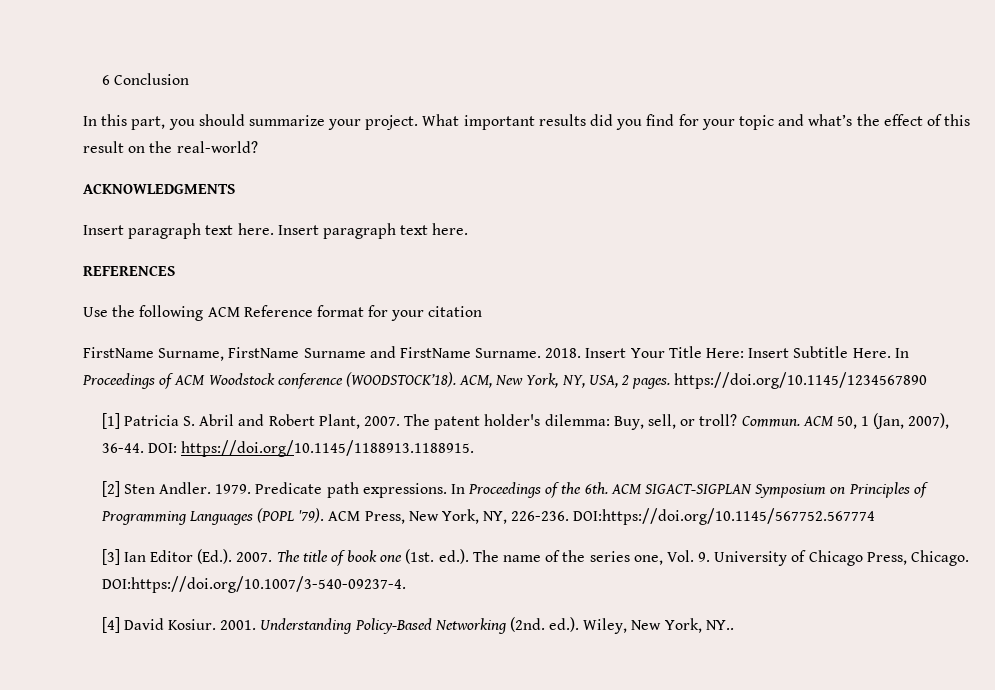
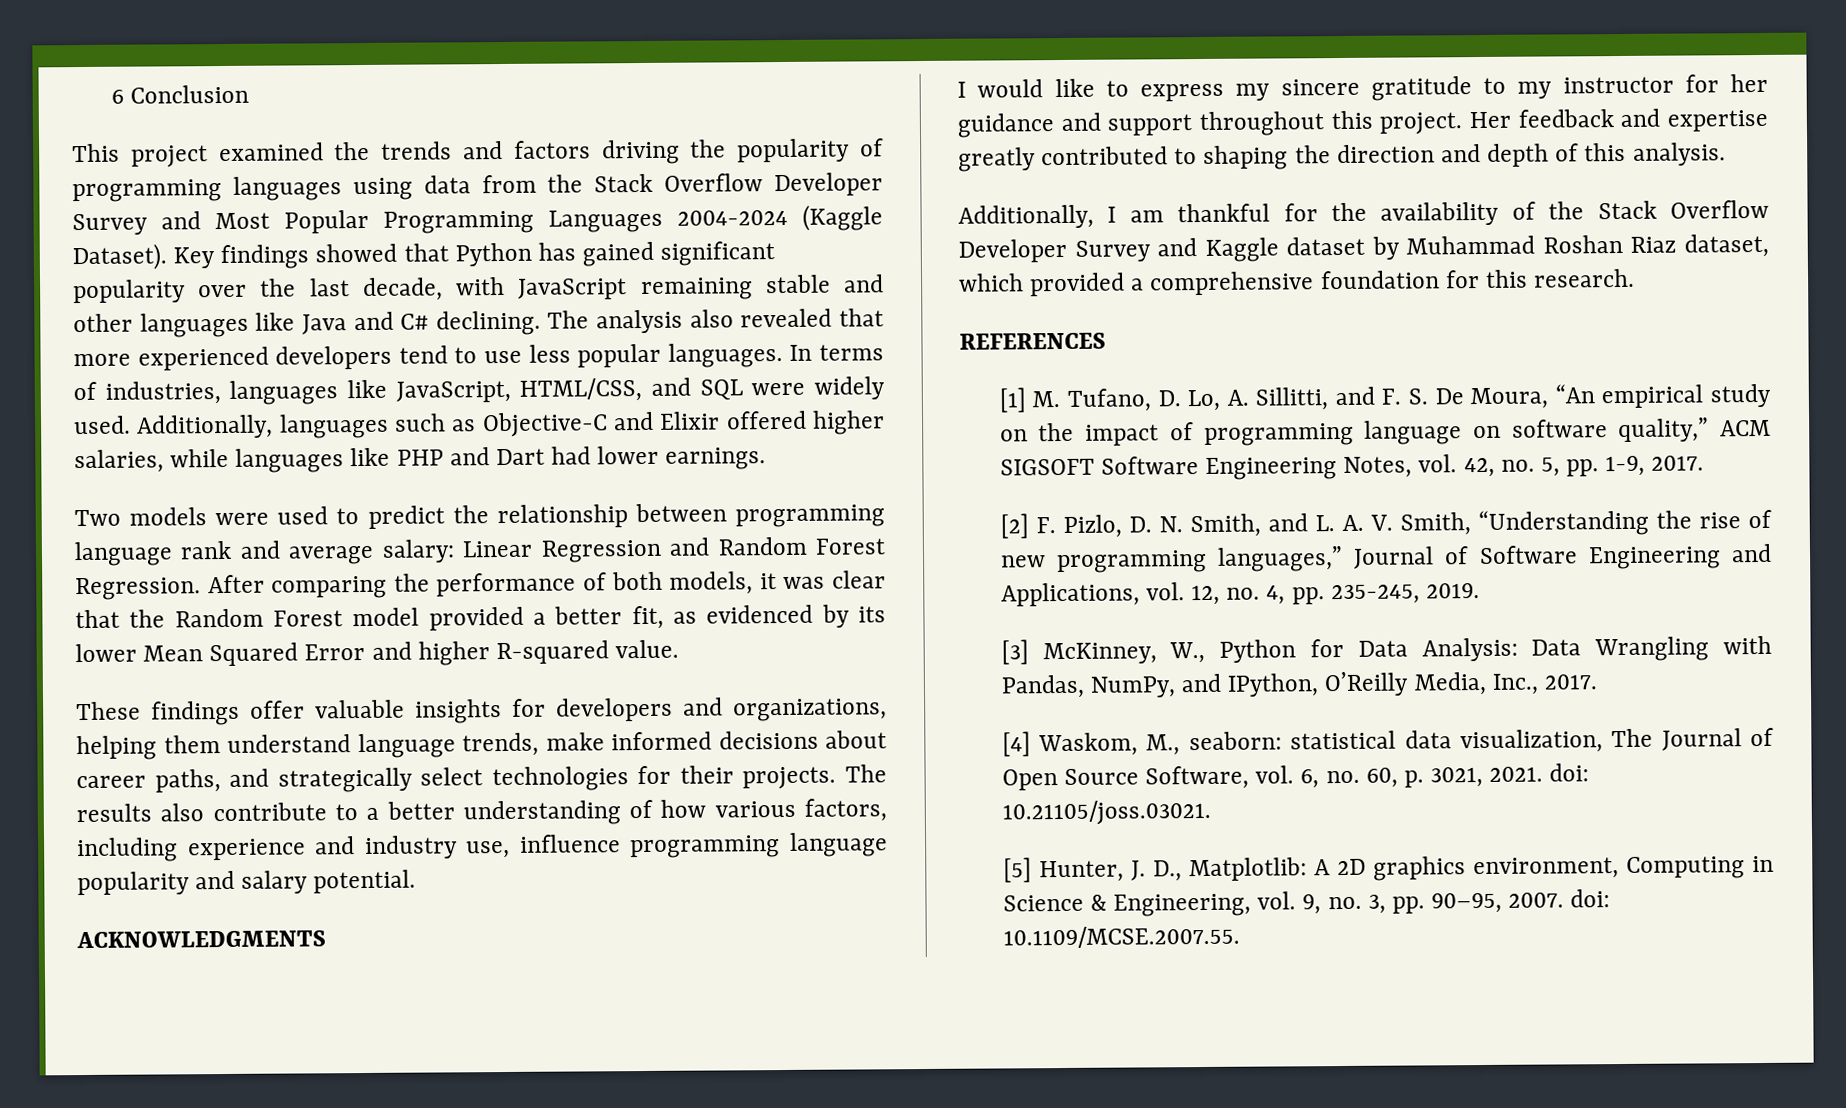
[83,114,971,130] [83,141,258,153] [83,183,235,194] [83,223,469,239] [83,265,175,276] [83,305,483,321] [83,346,909,361] [82,372,928,389] [101,413,950,430] [101,440,474,457] [101,481,929,498] [100,508,876,525] [101,549,970,566] [101,576,406,593] [101,617,734,634] In this part, you should summarize your project. What important results did you find for your topic and what’s the effect of this result on the real-world? // ACKNOWLEDGMENTS // Insert paragraph text here. Insert paragraph text here. // REFERENCES // Use the following ACM Reference format for your citation // FirstName Surname, FirstName Surname and FirstName Surname. 2018. Insert Your Title Here: Insert Subtitle Here. In Proceedings of ACM Woodstock conference (WOODSTOCK’18). ACM, New York, NY, USA, 2 pages. https://doi.org/10.1145/1234567890 // [1] Patricia S. Abril and Robert Plant, 2007. The patent holder's dilemma: Buy, sell, or troll? Commun. ACM 50, 1 (Jan, 2007), 36-44. DOI: https://doi.org/10.1145/1188913.1188915. // [2] Sten Andler. 1979. Predicate path expressions. In Proceedings of the 6th. ACM SIGACT-SIGPLAN Symposium on Principles of Programming Languages (POPL '79). ACM Press, New York, NY, 226-236. DOI:https://doi.org/10.1145/567752.567774 // [3] Ian Editor (Ed.). 2007. The title of book one (1st. ed.). The name of the series one, Vol. 9. University of Chicago Press, Chicago. DOI:https://doi.org/10.1007/3-540-09237-4. // [4] David Kosiur. 2001. Understanding Policy-Based Networking (2nd. ed.). Wiley, New York, NY.. -> [72,138,884,168] [72,172,883,203] [72,204,883,236] [72,241,776,271] [73,274,884,304] [73,308,884,338] [73,343,885,371] [73,376,885,405] [73,410,886,439] [74,445,767,474] [74,503,885,529] [74,536,887,567] [75,570,887,601] [75,604,887,631] [75,639,680,667] [76,697,887,726] [76,730,887,761] [76,764,887,793] [76,798,887,826] [77,832,888,863] [77,869,417,896] [76,930,326,949] [957,73,1768,102] [957,108,1768,138] [958,142,1726,172] [958,199,1769,229] [958,233,1769,263] [958,268,1636,297] [959,332,1106,350] [998,383,1771,413] [999,417,1771,446] [999,454,1705,480] [999,509,1772,539] [1000,543,1772,574] [1000,582,1480,607] [1000,635,1772,665] [1000,671,1597,699] [1001,727,1774,757] [1001,763,1590,791] [1001,799,1211,826] [1002,855,1775,883] [1002,889,1611,917] [1002,925,1240,949] This project examined the trends and factors driving the popularity of programming languages using data from the Stack Overflow Developer Survey and Most Popular Programming Languages 2004-2024 (Kaggle Dataset). Key findings showed that Python has gained significant popularity over the last decade, with JavaScript remaining stable and other languages like Java and C# declining. The analysis also revealed that more experienced developers tend to use less popular languages. In terms of industries, languages like JavaScript, HTML/CSS, and SQL were widely used. Additionally, languages such as Objective-C and Elixir offered higher salaries, while languages like PHP and Dart had lower earnings. // Two models were used to predict the relationship between programming language rank and average salary: Linear Regression and Random Forest Regression. After comparing the performance of both models, it was clear that the Random Forest model provided a better fit, as evidenced by its lower Mean Squared Error and higher R-squared value. // These findings offer valuable insights for developers and organizations, helping them understand language trends, make informed decisions about career paths, and strategically select technologies for their projects. The results also contribute to a better understanding of how various factors, including experience and industry use, influence programming language popularity and salary potential. // ACKNOWLEDGMENTS // I would like to express my sincere gratitude to my instructor for her guidance and support throughout this project. Her feedback and expertise greatly contributed to shaping the direction and depth of this analysis. // Additionally, I am thankful for the availability of the Stack Overflow Developer Survey and Kaggle dataset by Muhammad Roshan Riaz dataset, which provided a comprehensive foundation for this research. // REFERENCES // [1] M. Tufano, D. Lo, A. Sillitti, and F. S. De Moura, “An empirical study on the impact of programming language on software quality,” ACM SIGSOFT Software Engineering Notes, vol. 42, no. 5, pp. 1-9, 2017. // [2] F. Pizlo, D. N. Smith, and L. A. V. Smith, “Understanding the rise of new programming languages,” Journal of Software Engineering and Applications, vol. 12, no. 4, pp. 235-245, 2019. // [3] McKinney, W., Python for Data Analysis: Data Wrangling with Pandas, NumPy, and IPython, O’Reilly Media, Inc., 2017. // [4] Waskom, M., seaborn: statistical data visualization, The Journal of Open Source Software, vol. 6, no. 60, p. 3021, 2021. doi: 10.21105/joss.03021. // [5] Hunter, J. D., Matplotlib: A 2D graphics environment, Computing in Science & Engineering, vol. 9, no. 3, pp. 90–95, 2007. doi: 10.1109/MCSE.2007.55.

